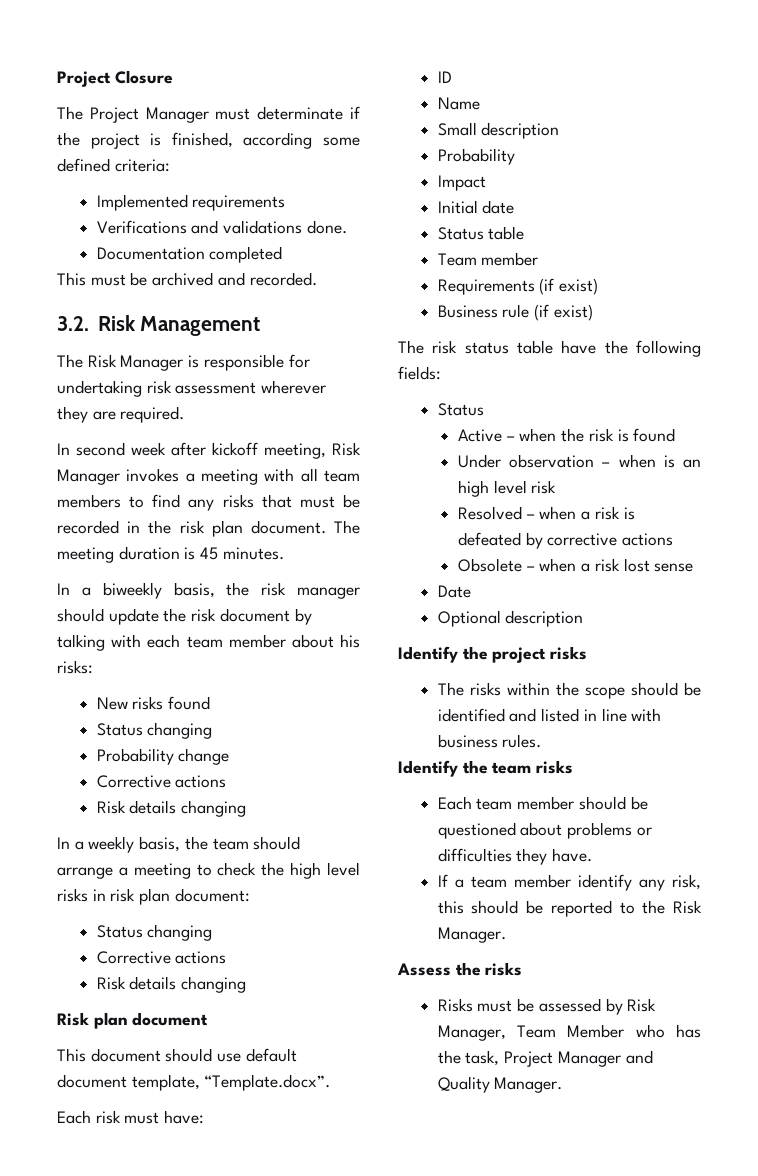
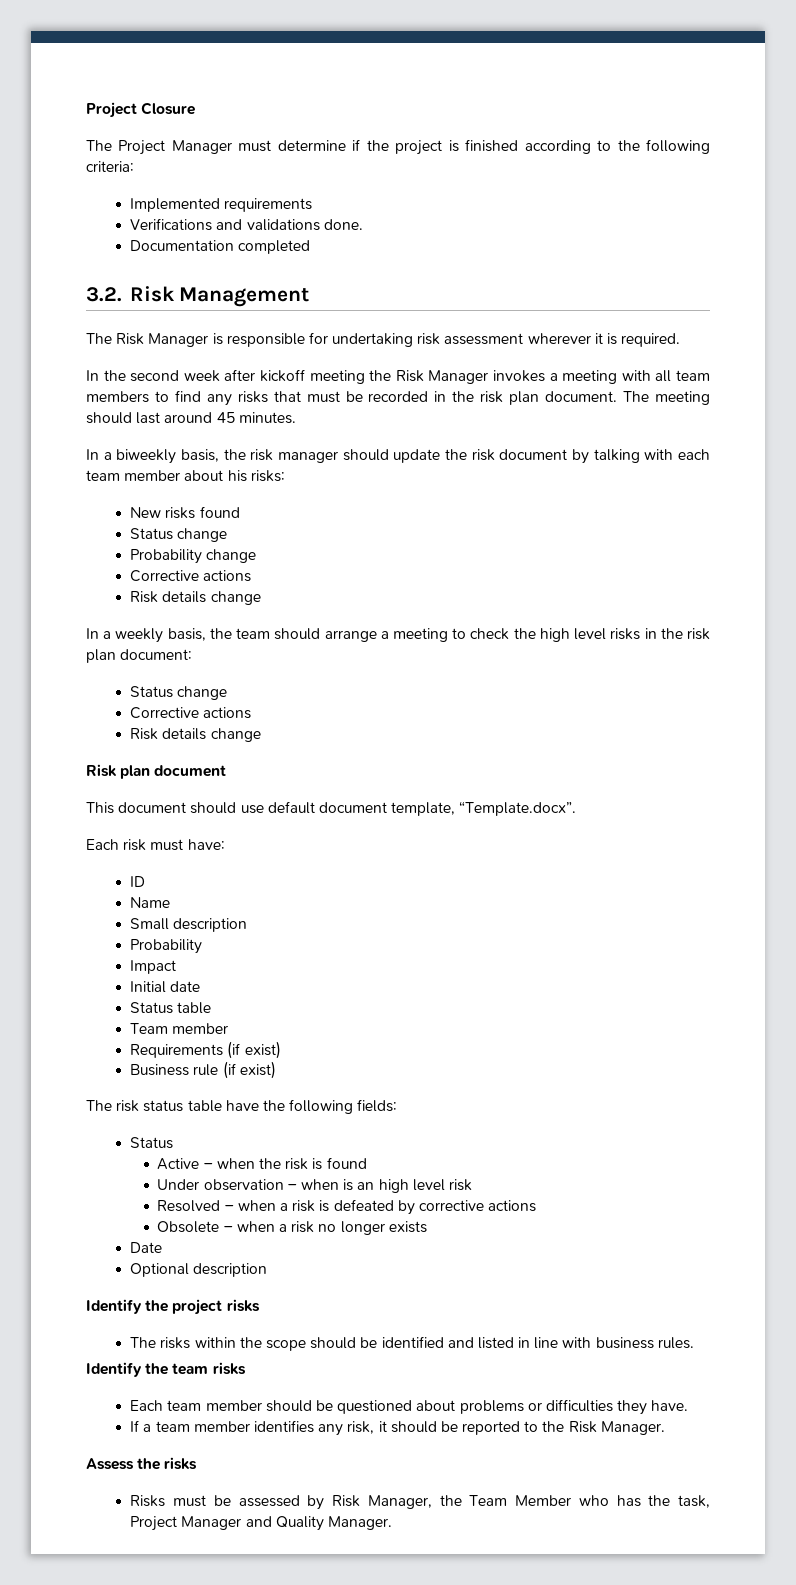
[257,106,344,120] determinate -> [277,140,346,151] determine
[171,132,360,149] [57,158,110,172] finished, according some defined -> [465,139,710,154] finished according to the following
[57,272,317,286] // This must be archived and recorded. -> (311, 247) none
[57,406,116,423] they are -> [594,333,618,345] it is
(70, 449) none -> [103,370,126,381] the
[264,443,326,459] meeting, -> [309,370,392,384] meeting the
[118,546,196,560] duration is -> [86,412,213,424] should last around
[147,722,213,739] changing -> [177,528,228,542] change
[181,800,247,817] changing -> [210,591,261,605] change
(106, 895) none -> [660,628,683,639] the
[147,924,213,941] [96,951,227,964] [96,976,247,993] changing // Corrective actions // Risk details changing -> [177,686,228,700] [130,707,252,719] [130,728,261,742] change // Corrective actions // Risk details change
[623,558,694,572] lost sense -> [318,1221,427,1235] no longer exists
[577,874,632,891] identify -> [253,1420,314,1433] identifies
[437,900,464,914] this -> [378,1421,387,1432] it
(506, 1033) none -> [439,1495,462,1506] the

